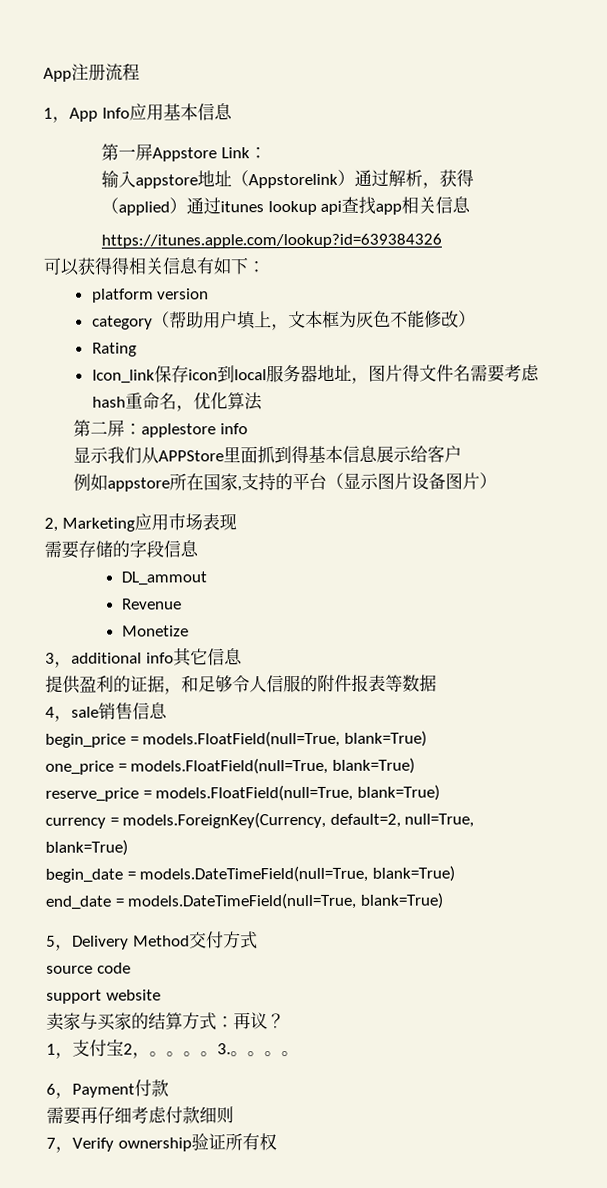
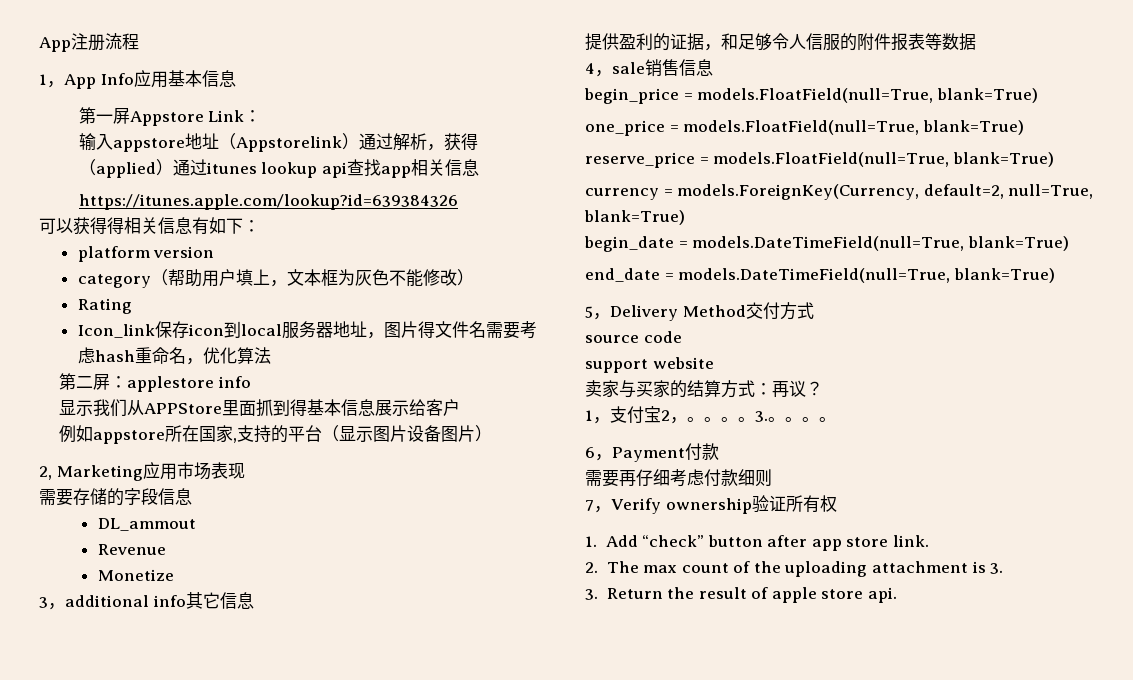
(277, 1142) none -> [585,535,930,551] [585,561,1004,577] [585,587,898,603] // 1. Add “check” button after app store link. // 2. The max count of the uploading attachment is 3. // 3. Return the result of apple store api.

